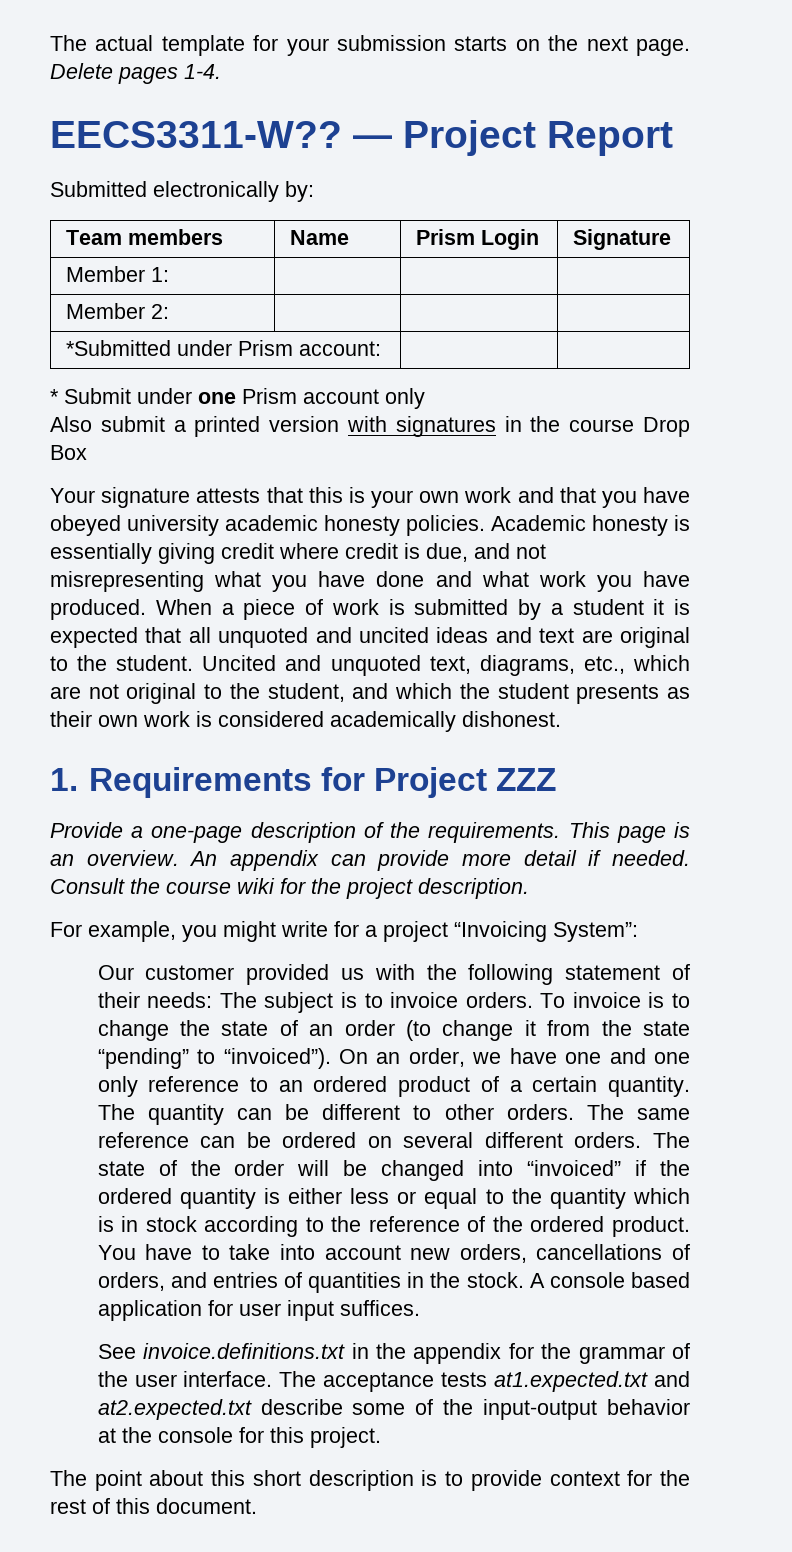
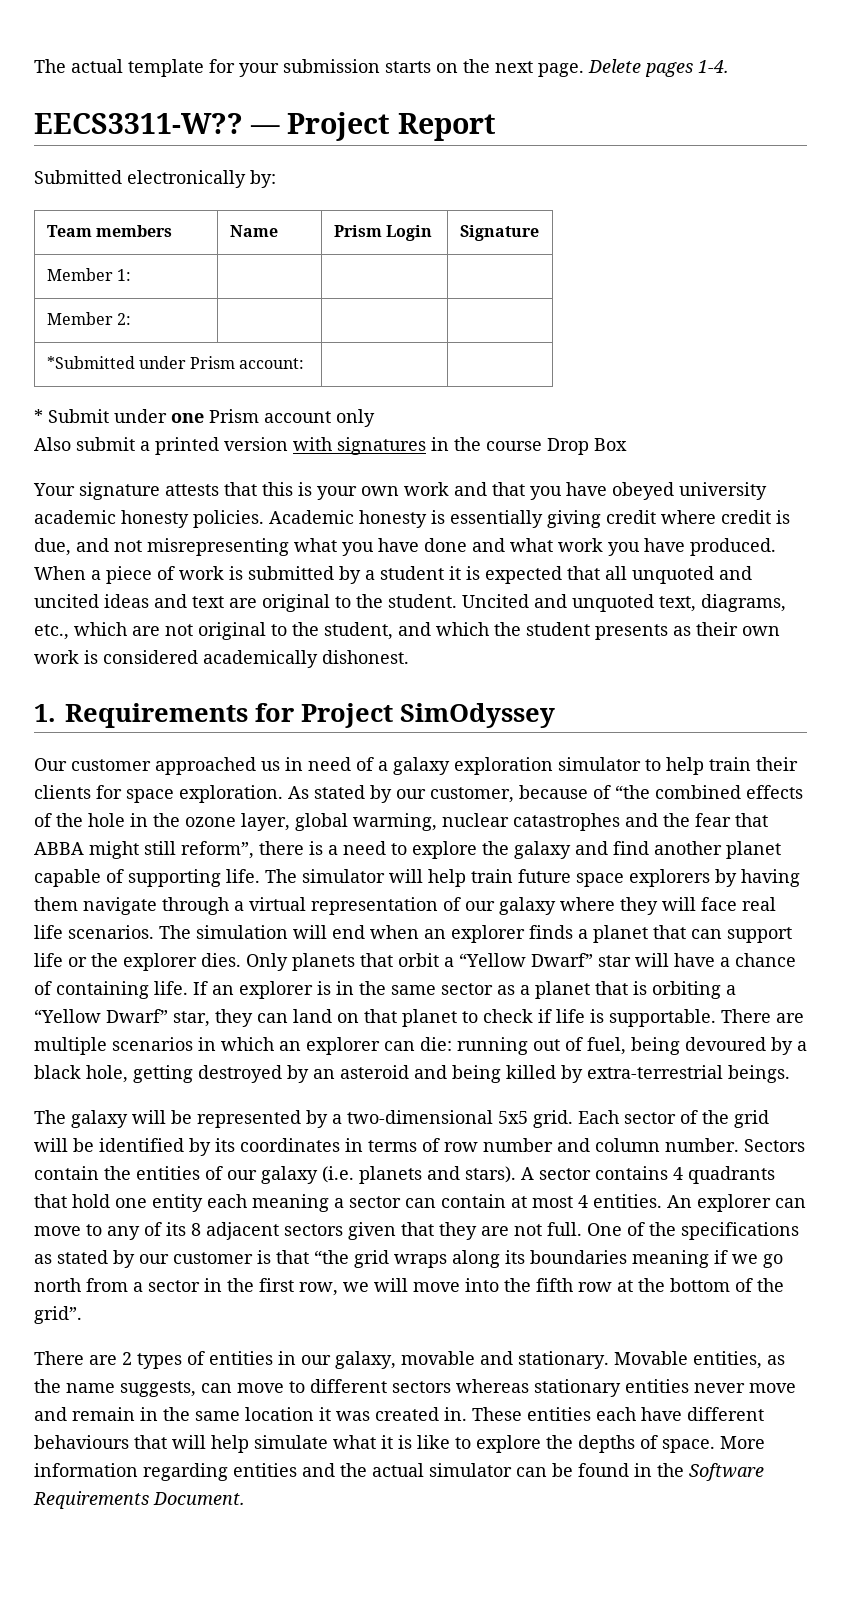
[495,768,556,791] [50,822,690,843] [50,850,690,871] [50,878,529,899] [50,921,638,942] [97,964,690,985] [97,992,690,1013] [97,1020,690,1041] [97,1048,690,1069] [97,1076,690,1097] [97,1104,690,1125] [97,1132,690,1148] [97,1160,690,1181] [97,1188,690,1209] [97,1216,690,1237] [97,1244,690,1263] [97,1272,690,1293] [97,1300,420,1321] [97,1343,690,1364] [97,1371,690,1392] [97,1399,690,1420] [97,1427,381,1448] [50,1470,691,1491] [50,1498,257,1514] ZZZ // Provide a one-page description of the requirements. This page is an overview. An appendix can provide more detail if needed. Consult the course wiki for the project description. // For example, you might write for a project “Invoicing System”: // Our customer provided us with the following statement of their needs: The subject is to invoice orders. To invoice is to change the state of an order (to change it from the state “pending” to “invoiced”). On an order, we have one and one only reference to an ordered product of a certain quantity. The quantity can be different to other orders. The same reference can be ordered on several different orders. The state of the order will be changed into “invoiced” if the ordered quantity is either less or equal to the quantity which is in stock according to the reference of the ordered product. You have to take into account new orders, cancellations of orders, and entries of quantities in the stock. A console based application for user input suffices. // See invoice.definitions.txt in the appendix for the grammar of the user interface. The acceptance tests at1.expected.txt and at2.expected.txt describe some of the input-output behavior at the console for this project. // The point about this short description is to provide context for the rest of this document. -> [400,703,555,728] [34,757,798,775] [34,785,803,803] [34,813,768,831] [34,841,781,859] [34,869,800,887] [34,897,776,915] [34,925,792,943] [34,953,796,971] [34,981,736,999] [34,1009,804,1027] [34,1037,807,1055] [34,1065,790,1083] [34,1110,769,1128] [34,1138,805,1156] [34,1166,775,1184] [34,1194,806,1212] [34,1222,799,1240] [34,1250,783,1268] [34,1278,784,1296] [34,1306,82,1324] [34,1351,785,1369] [34,1379,796,1397] [34,1407,764,1421] [34,1435,765,1453] [34,1463,764,1481] [33,1491,245,1509] SimOdyssey // Our customer approached us in need of a galaxy exploration simulator to help train their clients for space exploration. As stated by our customer, because of “the combined effects of the hole in the ozone layer, global warming, nuclear catastrophes and the fear that ABBA might still reform”, there is a need to explore the galaxy and find another planet capable of supporting life. The simulator will help train future space explorers by having them navigate through a virtual representation of our galaxy where they will face real life scenarios. The simulation will end when an explorer finds a planet that can support life or the explorer dies. Only planets that orbit a “Yellow Dwarf” star will have a chance of containing life. If an explorer is in the same sector as a planet that is orbiting a “Yellow Dwarf” star, they can land on that planet to check if life is supportable. There are multiple scenarios in which an explorer can die: running out of fuel, being devoured by a black hole, getting destroyed by an asteroid and being killed by extra-terrestrial beings. // The galaxy will be represented by a two-dimensional 5x5 grid. Each sector of the grid will be identified by its coordinates in terms of row number and column number. Sectors contain the entities of our galaxy (i.e. planets and stars). A sector contains 4 quadrants that hold one entity each meaning a sector can contain at most 4 entities. An explorer can move to any of its 8 adjacent sectors given that they are not full. One of the specifications as stated by our customer is that “the grid wraps along its boundaries meaning if we go north from a sector in the first row, we will move into the fifth row at the bottom of the grid”. // There are 2 types of entities in our galaxy, movable and stationary. Movable entities, as the name suggests, can move to different sectors whereas stationary entities never move and remain in the same location it was created in. These entities each have different behaviours that will help simulate what it is like to explore the depths of space. More information regarding entities and the actual simulator can be found in the Software Requirements Document.

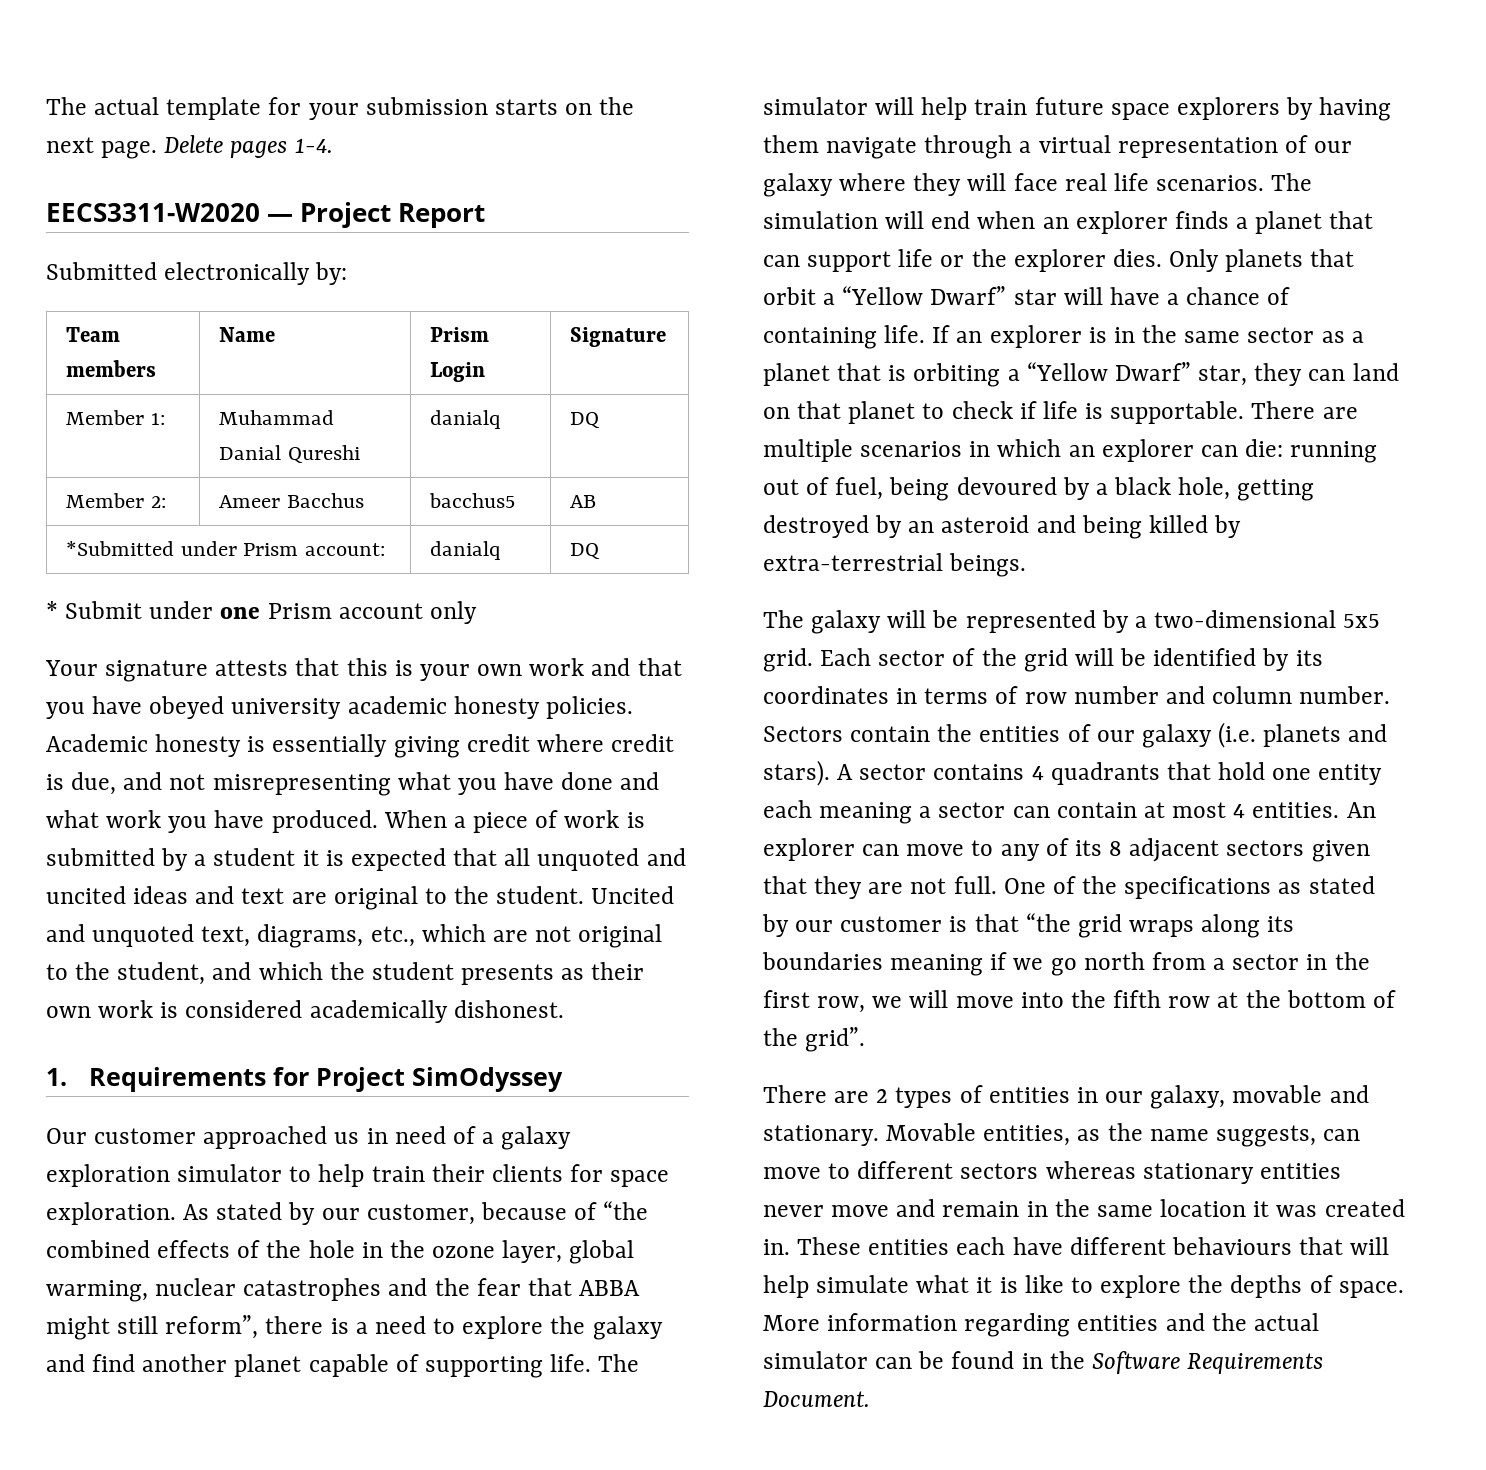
[34,113,243,134] EECS3311-W?? -> [46,203,260,222] EECS3311-W2020
[46,312,131,325] | | // Member 2: | | | -> [219,410,335,425] [219,445,360,463] [430,410,501,429] [570,412,601,428] [66,493,166,508] [219,493,364,508] [429,493,516,508] [570,495,597,508] Muhammad Danial Qureshi | danialq | DQ // Member 2: | Ameer Bacchus | bacchus5 | AB
(305, 363) | -> [430,541,501,560] [570,543,601,559] danialq | DQ
[34,437,627,455] // Also submit a printed version with signatures in the course Drop Box -> (477, 612) none

